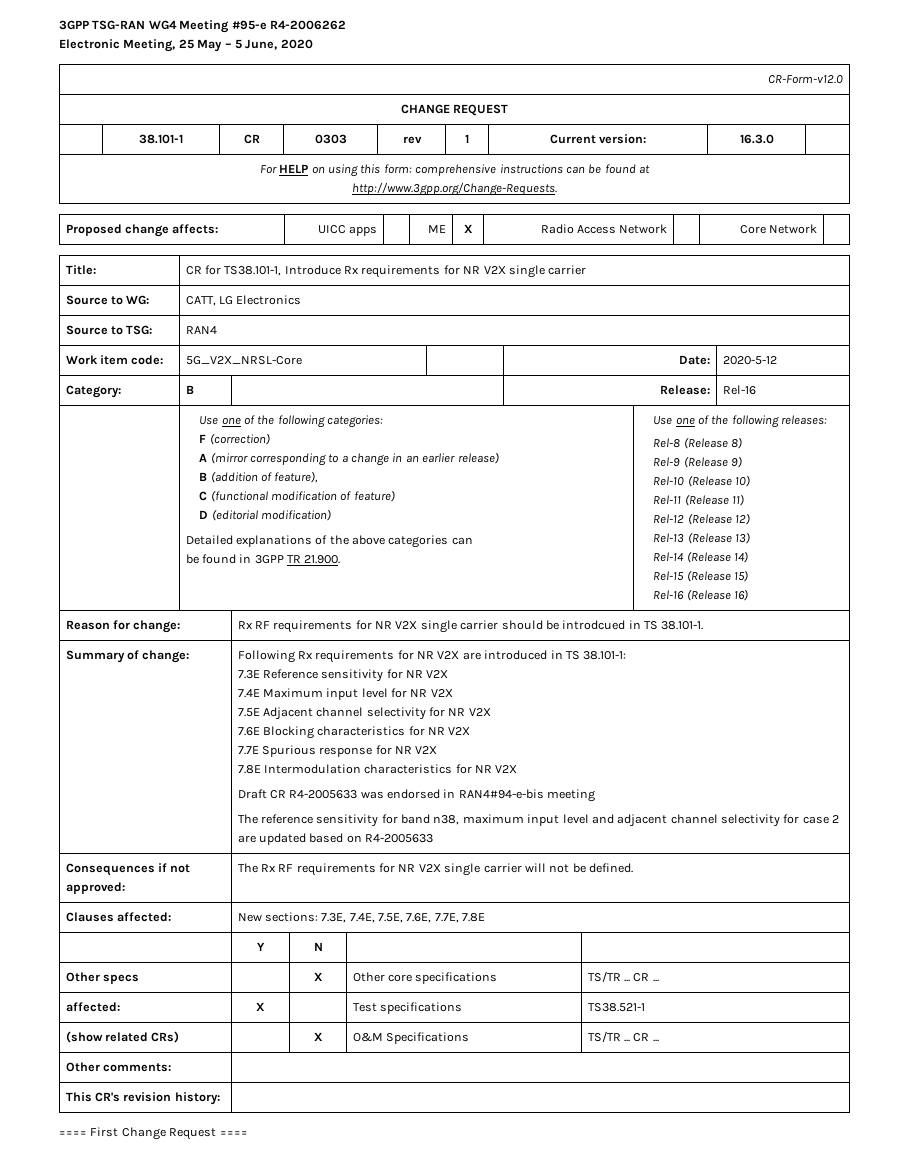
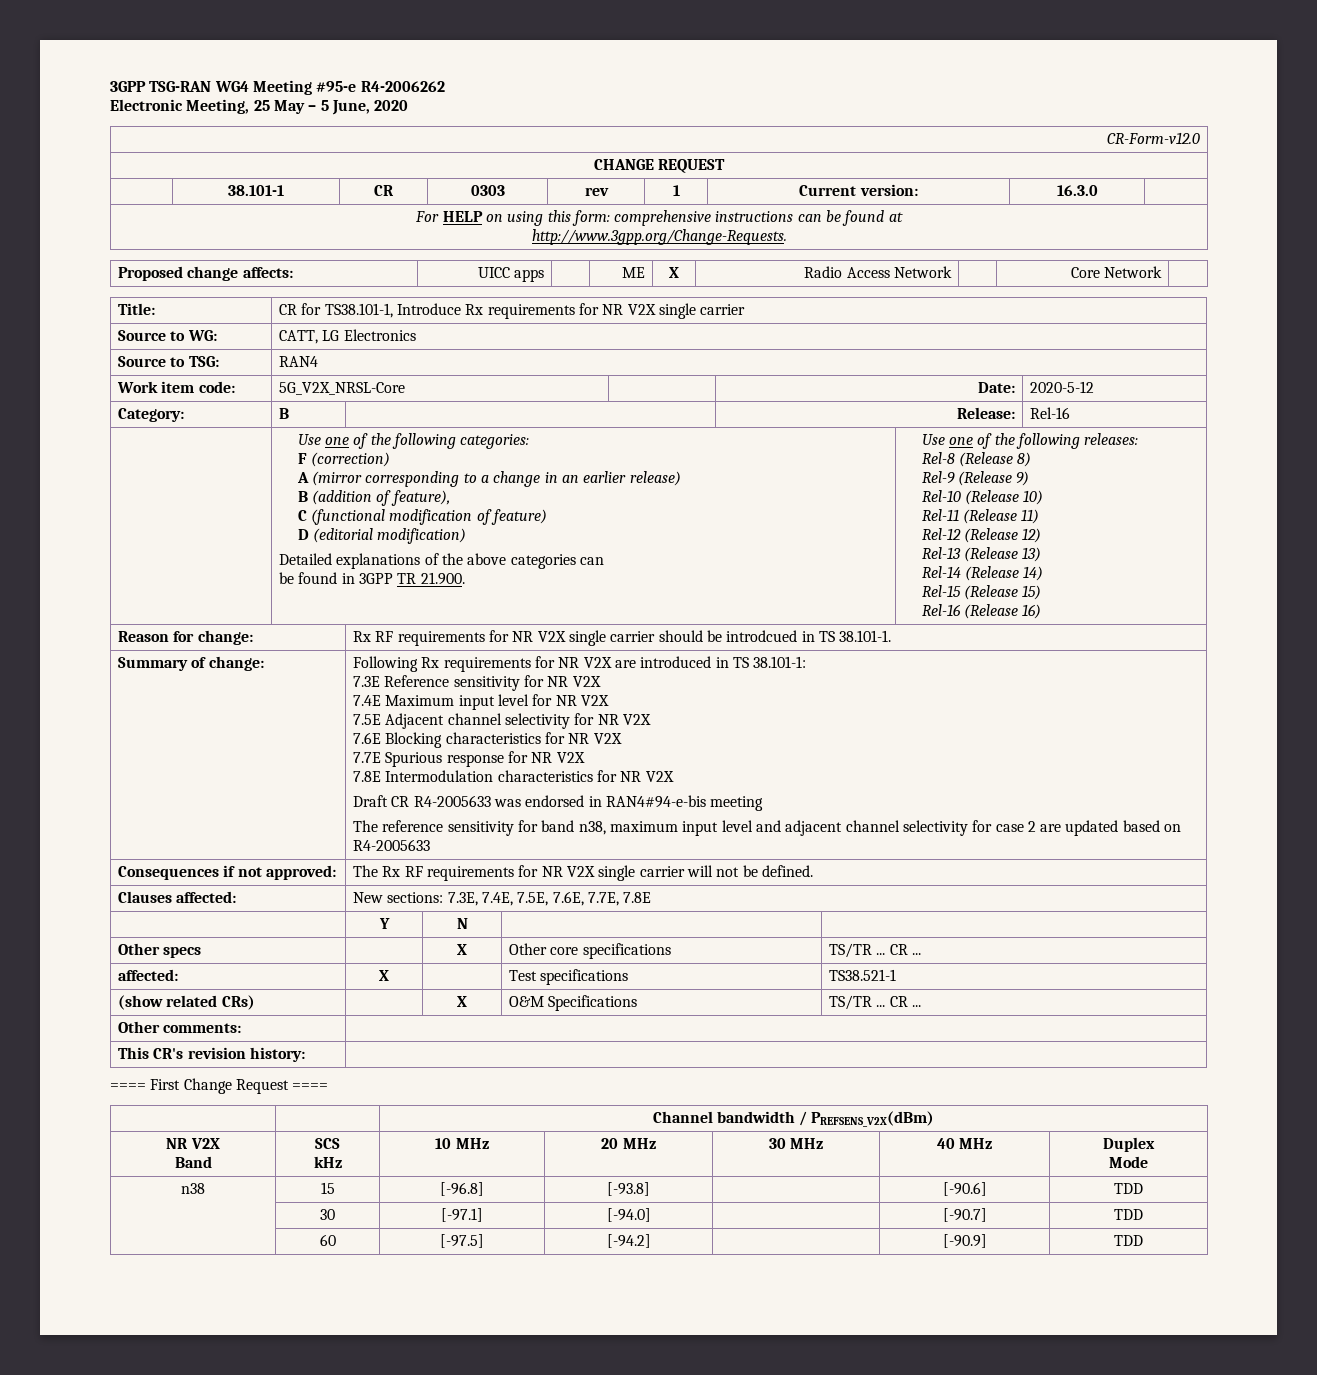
(248, 1133) none -> [652,1111,935,1127] [166,1138,220,1149] [174,1156,212,1168] [315,1138,340,1149] [313,1156,342,1168] [435,1138,489,1149] [601,1138,656,1149] [768,1138,824,1149] [936,1138,993,1149] [1103,1137,1155,1152] [1109,1156,1148,1168] [181,1183,205,1194] [320,1182,335,1194] [440,1182,484,1196] [607,1182,650,1196] [942,1182,987,1196] [1114,1183,1143,1194] [320,1209,335,1220] [441,1208,483,1222] [606,1208,651,1222] [942,1208,987,1222] [1114,1209,1143,1220] [319,1234,336,1246] [440,1234,484,1248] [606,1234,651,1248] [942,1234,987,1248] [1114,1235,1143,1246] // | | Channel bandwidth / PREFSENS_V2X(dBm) // NR V2X // Band | SCS // kHz | 10 MHz | 20 MHz | 30 MHz | 40 MHz | Duplex // Mode // n38 | 15 | [-96.8] | [-93.8] | | [-90.6] | TDD // | 30 | [-97.1] | [-94.0] | | [-90.7] | TDD // | 60 | [-97.5] | [-94.2] | | [-90.9] | TDD

